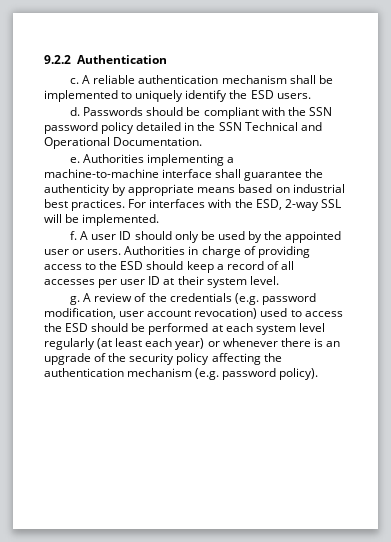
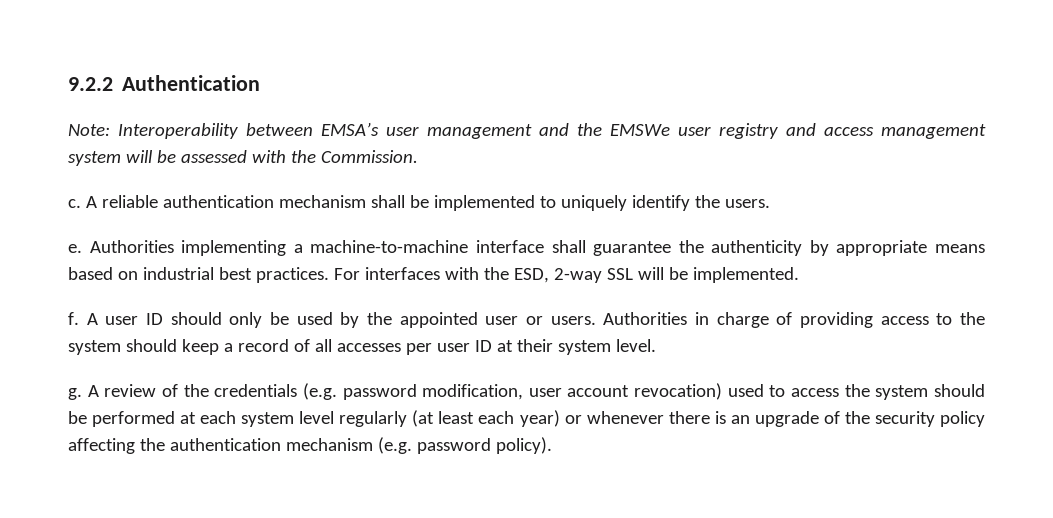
(167, 59) none -> [68,122,986,139] [68,150,418,166] // Note: Interoperability between EMSA’s user management and the EMSWe user registry and access management system will be assessed with the Commission.
[250,90,311,99] [70,107,332,119] [44,122,322,134] [44,137,203,149] ESD users. // d. Passwords should be compliant with the SSN password policy detailed in the SSN Technical and Operational Documentation. -> [724,199,770,208] users.
[120,261,144,270] ESD -> [68,340,121,355] system
[65,323,89,332] ESD -> [875,385,929,400] system

